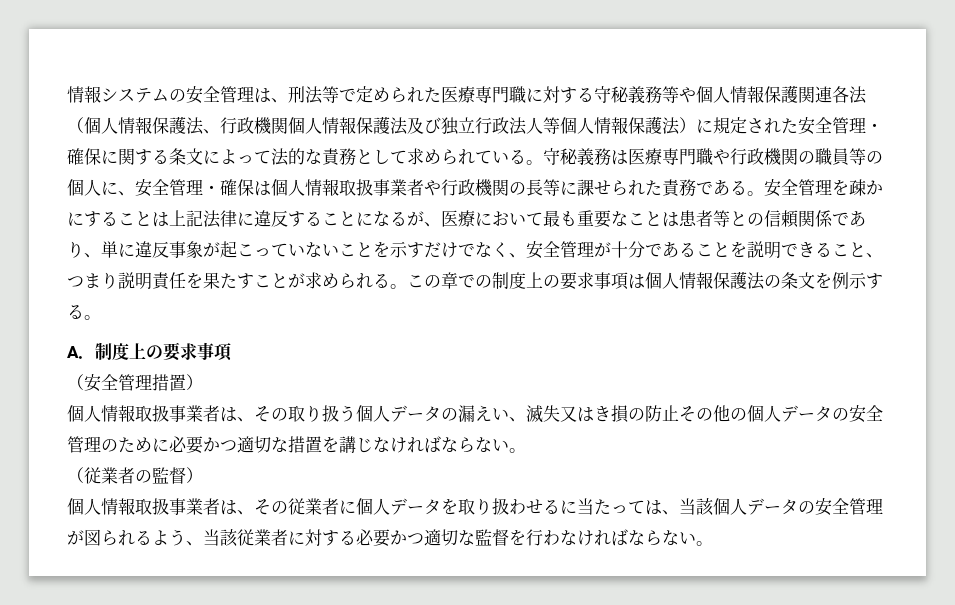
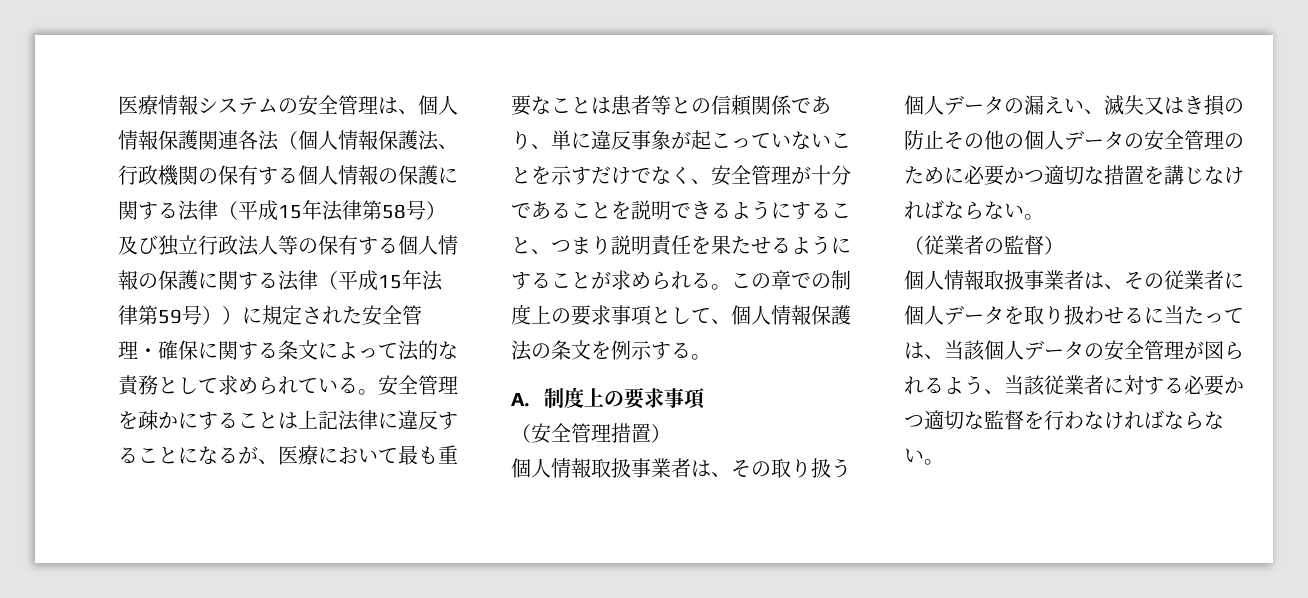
(67, 94) none -> [118,95,158,115] 医療
[288,86,696,104] 刑法等で定められた医療専門職に対する守秘義務等や -> (418, 111) none
[288,116,408,135] 個人情報保護法 -> [198,165,458,185] [118,200,446,221] の保有する個人情報の保護に関する法律（平成15年法律第58号）
[560,116,680,135] 個人情報保護法 -> [298,235,458,255] [118,270,443,291] [118,305,222,325] の保有する個人情報の保護に関する法律（平成15年法律第59号）
[543,148,883,166] [67,179,764,197] 守秘義務は医療専門職や行政機関の職員等の個人に、安全管理・確保は個人情報取扱事業者や行政機関の長等に課せられた責務である。 -> (378, 392) none
(832, 249) none -> [731,200,831,220] ようにする
[237,273,254,289] す -> [751,235,851,255] [511,272,551,290] せるようにする
[628,274,645,289] は -> [651,307,731,324] として、

